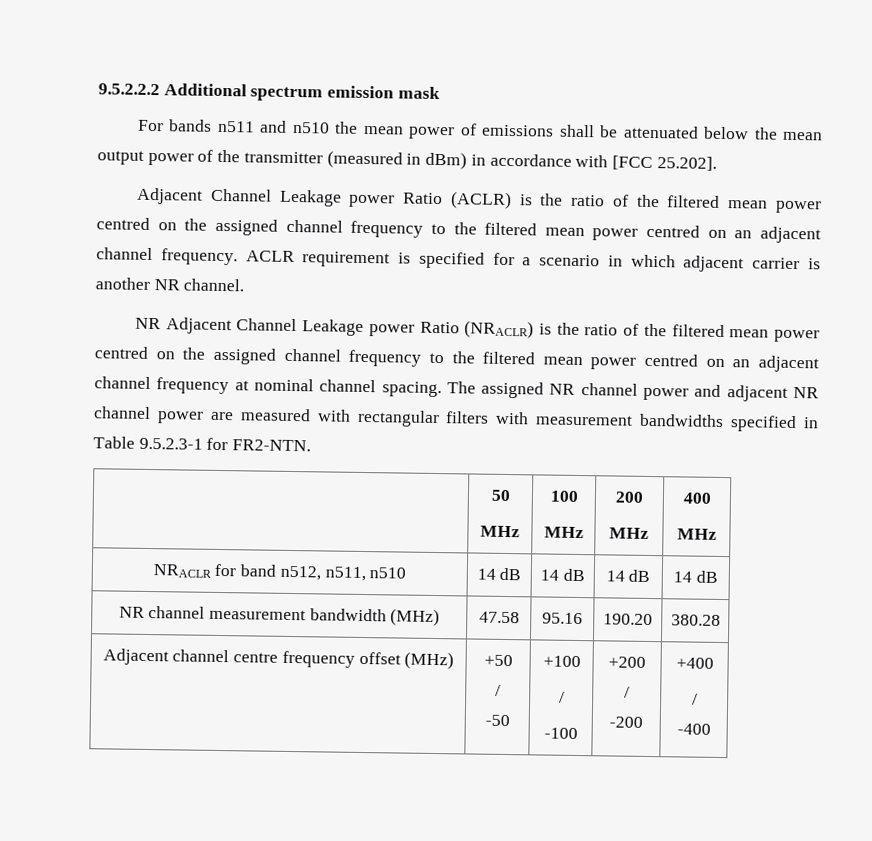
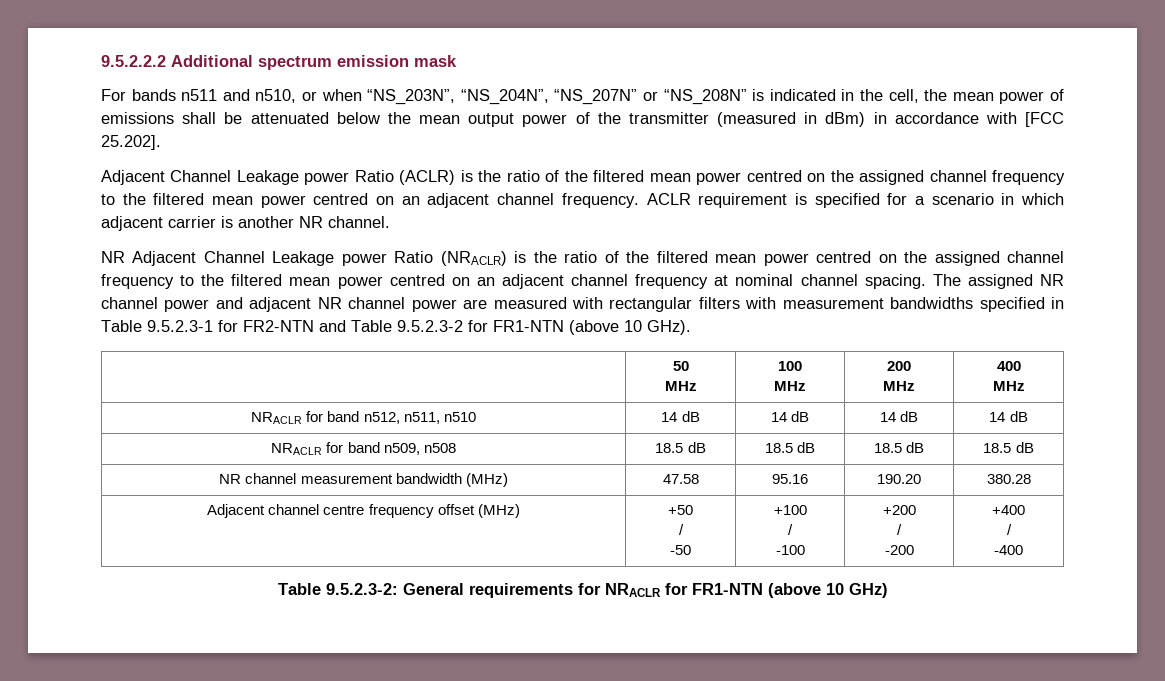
[292,121,330,134] n510 -> [255,89,919,105] n510, or when “NS_203N”, “NS_204N”, “NS_207N” or “NS_208N” is indicated in the cell,
[232,439,312,452] FR2-NTN. -> [243,320,691,335] FR2-NTN and Table 9.5.2.3-2 for FR1-NTN (above 10 GHz).
(718, 576) none -> [271,442,456,455] [655,442,706,453] [764,442,816,453] [873,442,925,453] [983,442,1034,453] // NRACLR for band n509, n508 | 18.5 dB | 18.5 dB | 18.5 dB | 18.5 dB
(711, 729) none -> [277,583,888,598] // Table 9.5.2.3-2: General requirements for NRACLR for FR1-NTN (above 10 GHz)

